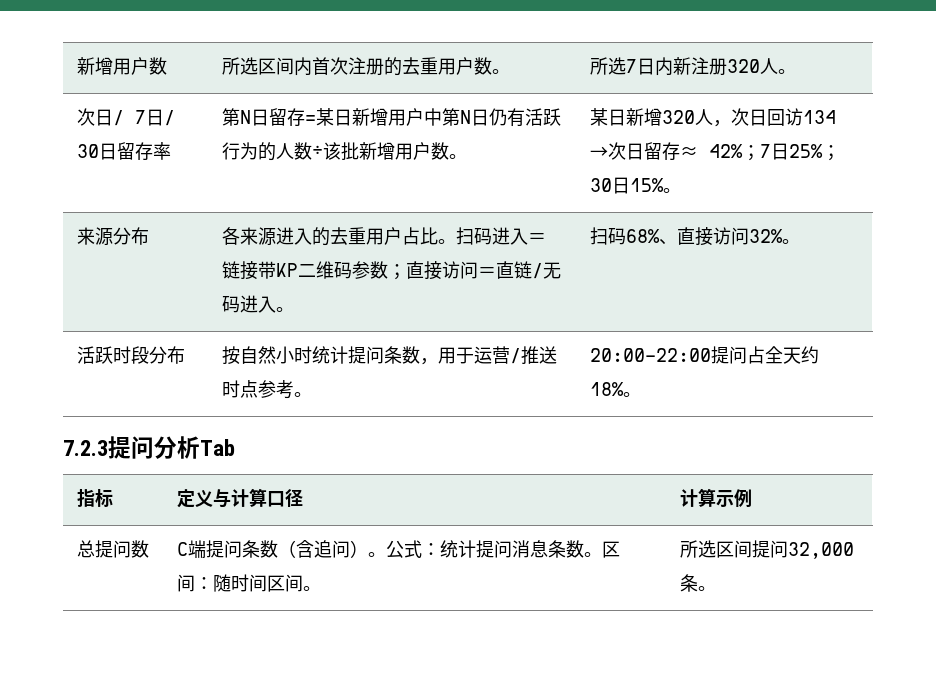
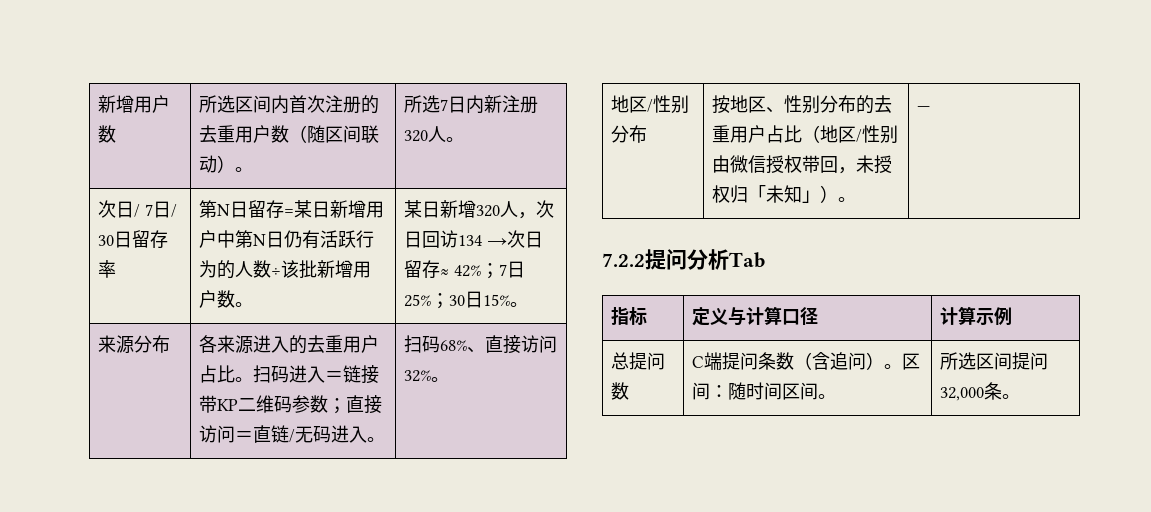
(492, 66) none -> [288,125,379,143] [198,155,235,173] （随区间联动）
[76,346,149,364] 活跃时段 -> [610,95,689,114] 地区/性别
[239,346,557,365] [221,380,312,399] [589,346,819,364] [589,382,641,397] [63,440,108,456] 自然小时统计提问条数，用于运营/推送时点参考。 | 20:00–22:00提问占全天约18%。 // 7.2.3 -> [729,95,892,114] [711,125,898,144] [711,155,892,174] [711,185,856,203] [916,106,930,111] [602,253,645,267] 地区、性别分布的去重用户占比（地区/性别由微信授权带回，未授权归「未知」）。 | — // 7.2.2
[385,540,602,558] 公式：统计提问消息条数。 -> (902, 366) none

